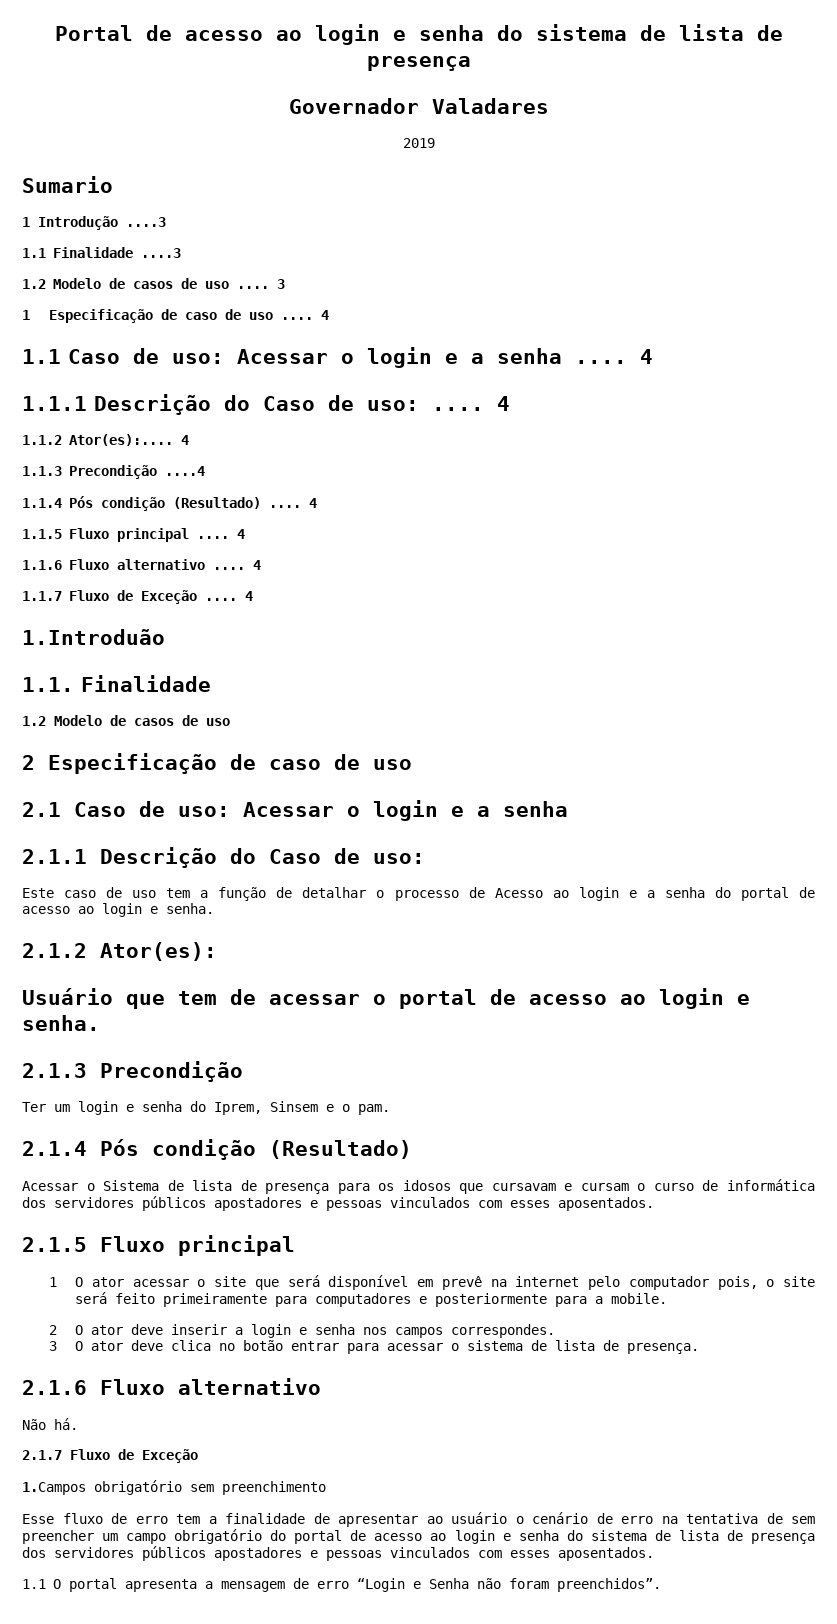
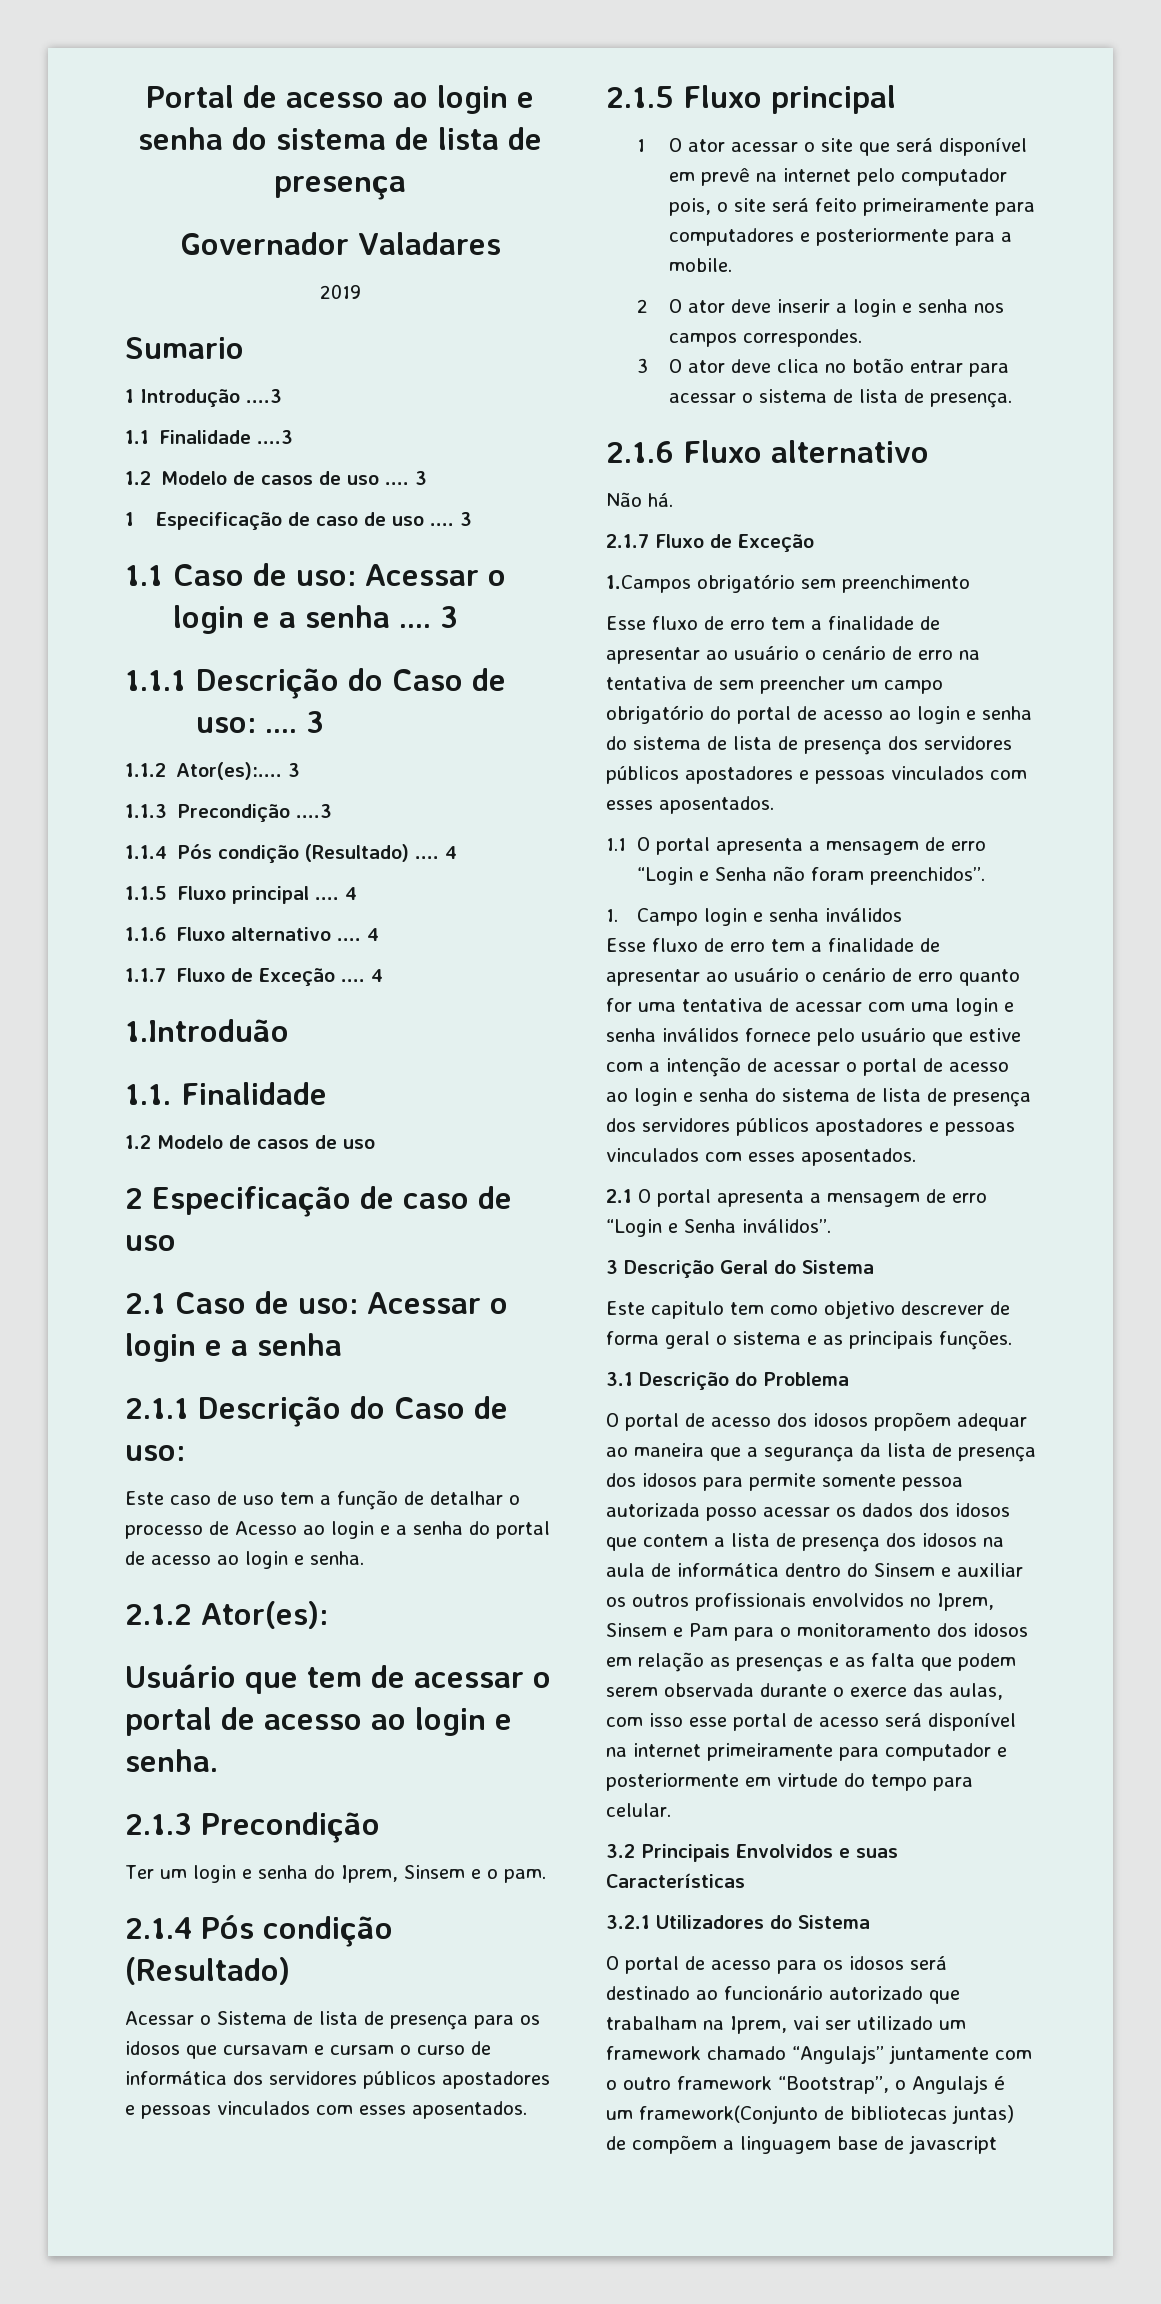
[320,310,329,320] 4 -> [460,512,473,526] 3
[639,349,653,364] 4 -> [440,606,459,628] 3
[496,396,510,411] 4 -> [306,711,325,733] 3
[180,435,189,445] 4 -> [288,763,301,777] 3
[164,466,205,476] ....4 -> [296,804,333,818] ....3
(661, 1585) none -> [606,908,903,926] [606,938,940,952] [606,968,1020,986] [606,998,1014,1016] [606,1028,1021,1046] [606,1057,1009,1077] [606,1088,1031,1107] [606,1118,1015,1136] [606,1148,916,1166] [606,1189,987,1207] [606,1219,831,1237] [606,1260,874,1278] [606,1300,1010,1319] [606,1330,1012,1350] [606,1372,849,1390] [606,1412,1027,1431] [606,1443,1036,1462] [606,1473,963,1491] [606,1503,1010,1521] [606,1533,1004,1552] [606,1563,1023,1577] [606,1593,994,1611] [606,1623,1028,1641] [606,1652,1016,1672] [606,1683,1003,1700] [606,1712,1016,1731] [606,1743,1007,1761] [606,1773,973,1791] [606,1803,671,1817] [606,1844,898,1862] [606,1873,745,1888] [606,1915,870,1929] [606,1956,947,1974] [606,1986,960,2004] [606,2016,966,2034] [606,2045,1032,2064] [606,2075,1005,2094] [606,2105,1014,2124] [606,2135,997,2154] // 1. Campo login e senha inválidos // Esse fluxo de erro tem a finalidade de apresentar ao usuário o cenário de erro quanto for uma tentativa de acessar com uma login e senha inválidos fornece pelo usuário que estive com a intenção de acessar o portal de acesso ao login e senha do sistema de lista de presença dos servidores públicos apostadores e pessoas vinculados com esses aposentados. // 2.1 O portal apresenta a mensagem de erro “Login e Senha inválidos”. // 3 Descrição Geral do Sistema // Este capitulo tem como objetivo descrever de forma geral o sistema e as principais funções. // 3.1 Descrição do Problema // O portal de acesso dos idosos propõem adequar ao maneira que a segurança da lista de presença dos idosos para permite somente pessoa autorizada posso acessar os dados dos idosos que contem a lista de presença dos idosos na aula de informática dentro do Sinsem e auxiliar os outros profissionais envolvidos no Iprem, Sinsem e Pam para o monitoramento dos idosos em relação as presenças e as falta que podem serem observada durante o exerce das aulas, com isso esse portal de acesso será disponível na internet primeiramente para computador e posteriormente em virtude do tempo para celular. // 3.2 Principais Envolvidos e suas Características // 3.2.1 Utilizadores do Sistema // O portal de acesso para os idosos será destinado ao funcionário autorizado que trabalham na Iprem, vai ser utilizado um framework chamado “Angulajs” juntamente com o outro framework “Bootstrap”, o Angulajs é um framework(Conjunto de bibliotecas juntas) de compõem a linguagem base de javascript

